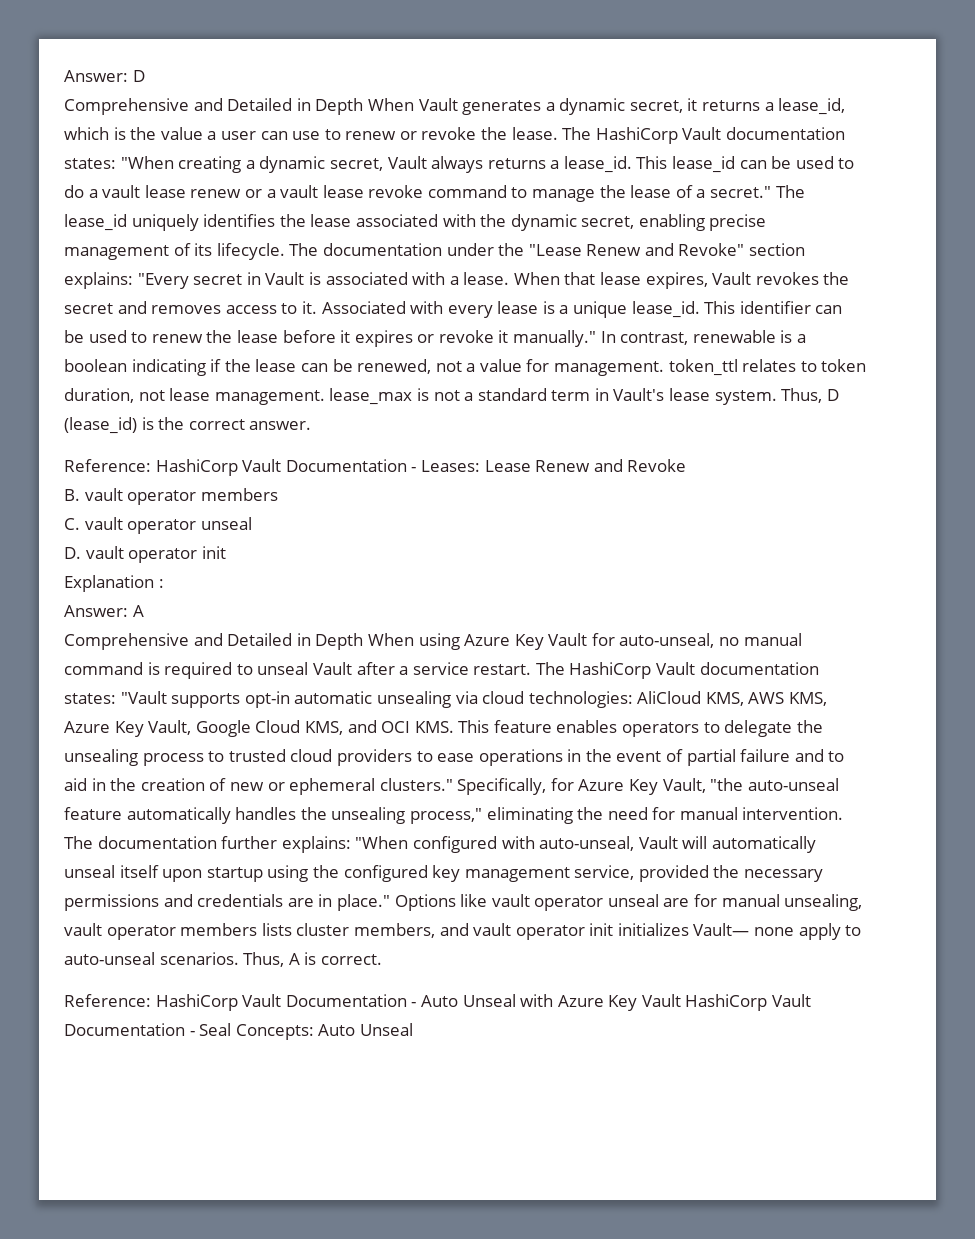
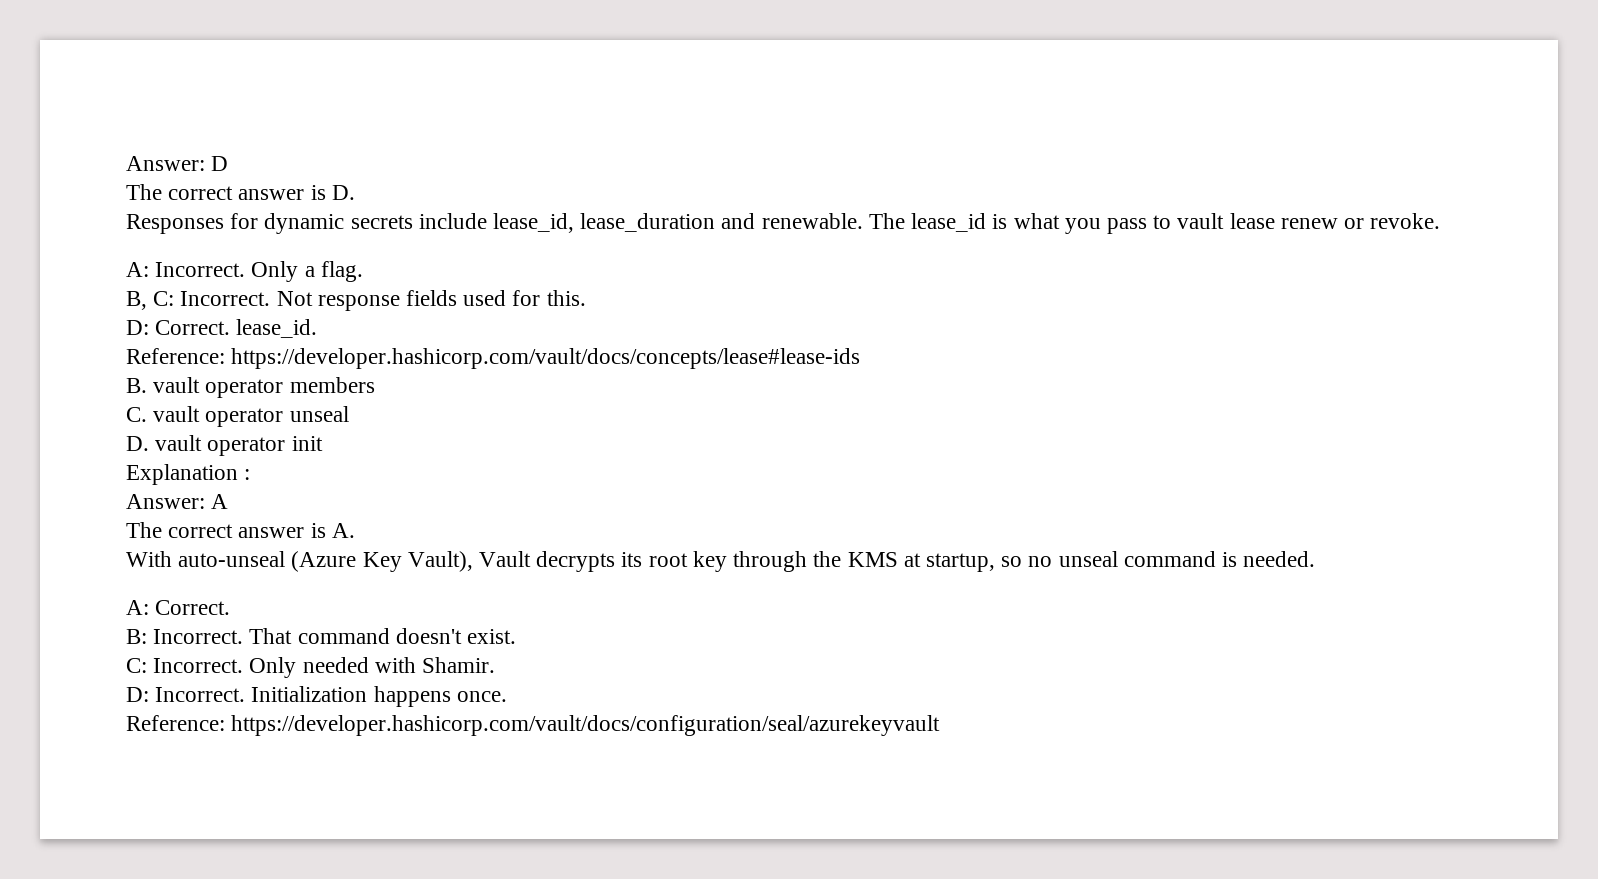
[64,98,846,115] [64,127,846,144] [64,156,855,173] [64,185,805,202] [64,214,767,231] [64,243,806,260] [64,272,850,289] [64,301,843,318] [64,330,807,347] [64,359,867,376] [64,388,839,405] [64,417,312,434] [64,459,687,476] Comprehensive and Detailed in Depth When Vault generates a dynamic secret, it returns a lease_id, which is the value a user can use to renew or revoke the lease. The HashiCorp Vault documentation states: "When creating a dynamic secret, Vault always returns a lease_id. This lease_id can be used to do a vault lease renew or a vault lease revoke command to manage the lease of a secret." The lease_id uniquely identifies the lease associated with the dynamic secret, enabling precise management of its lifecycle. The documentation under the "Lease Renew and Revoke" section explains: "Every secret in Vault is associated with a lease. When that lease expires, Vault revokes the secret and removes access to it. Associated with every lease is a unique lease_id. This identifier can be used to renew the lease before it expires or revoke it manually." In contrast, renewable is a boolean indicating if the lease can be renewed, not a value for management. token_ttl relates to token duration, not lease management. lease_max is not a standard term in Vault's lease system. Thus, D (lease_id) is the correct answer. // Reference: HashiCorp Vault Documentation - Leases: Lease Renew and Revoke -> [126,184,355,200] [126,213,1441,234] [126,261,363,282] [126,290,586,311] [126,319,318,338] [126,348,861,369] The correct answer is D. // Responses for dynamic secrets include lease_id, lease_duration and renewable. The lease_id is what you pass to vault lease renew or revoke. // A: Incorrect. Only a flag. // B, C: Incorrect. Not response fields used for this. // D: Correct. lease_id. // Reference: https://developer.hashicorp.com/vault/docs/concepts/lease#lease-ids
[64,633,802,650] [64,662,819,679] [64,691,828,708] [64,720,823,737] [64,749,845,766] [64,778,839,795] [64,807,844,824] [64,836,816,853] [64,865,824,882] [64,894,863,911] [64,923,862,940] [64,952,382,967] [64,994,812,1011] [64,1023,413,1040] Comprehensive and Detailed in Depth When using Azure Key Vault for auto-unseal, no manual command is required to unseal Vault after a service restart. The HashiCorp Vault documentation states: "Vault supports opt-in automatic unsealing via cloud technologies: AliCloud KMS, AWS KMS, Azure Key Vault, Google Cloud KMS, and OCI KMS. This feature enables operators to delegate the unsealing process to trusted cloud providers to ease operations in the event of partial failure and to aid in the creation of new or ephemeral clusters." Specifically, for Azure Key Vault, "the auto-unseal feature automatically handles the unsealing process," eliminating the need for manual intervention. The documentation further explains: "When configured with auto-unseal, Vault will automatically unseal itself upon startup using the configured key management service, provided the necessary permissions and credentials are in place." Options like vault operator unseal are for manual unsealing, vault operator members lists cluster members, and vault operator init initializes Vault— none apply to auto-unseal scenarios. Thus, A is correct. // Reference: HashiCorp Vault Documentation - Auto Unseal with Azure Key Vault HashiCorp Vault Documentation - Seal Concepts: Auto Unseal -> [126,522,355,538] [126,551,1316,572] [126,600,231,615] [126,628,517,644] [126,657,496,678] [126,686,507,707] [126,715,941,736] The correct answer is A. // With auto-unseal (Azure Key Vault), Vault decrypts its root key through the KMS at startup, so no unseal command is needed. // A: Correct. // B: Incorrect. That command doesn't exist. // C: Incorrect. Only needed with Shamir. // D: Incorrect. Initialization happens once. // Reference: https://developer.hashicorp.com/vault/docs/configuration/seal/azurekeyvault

